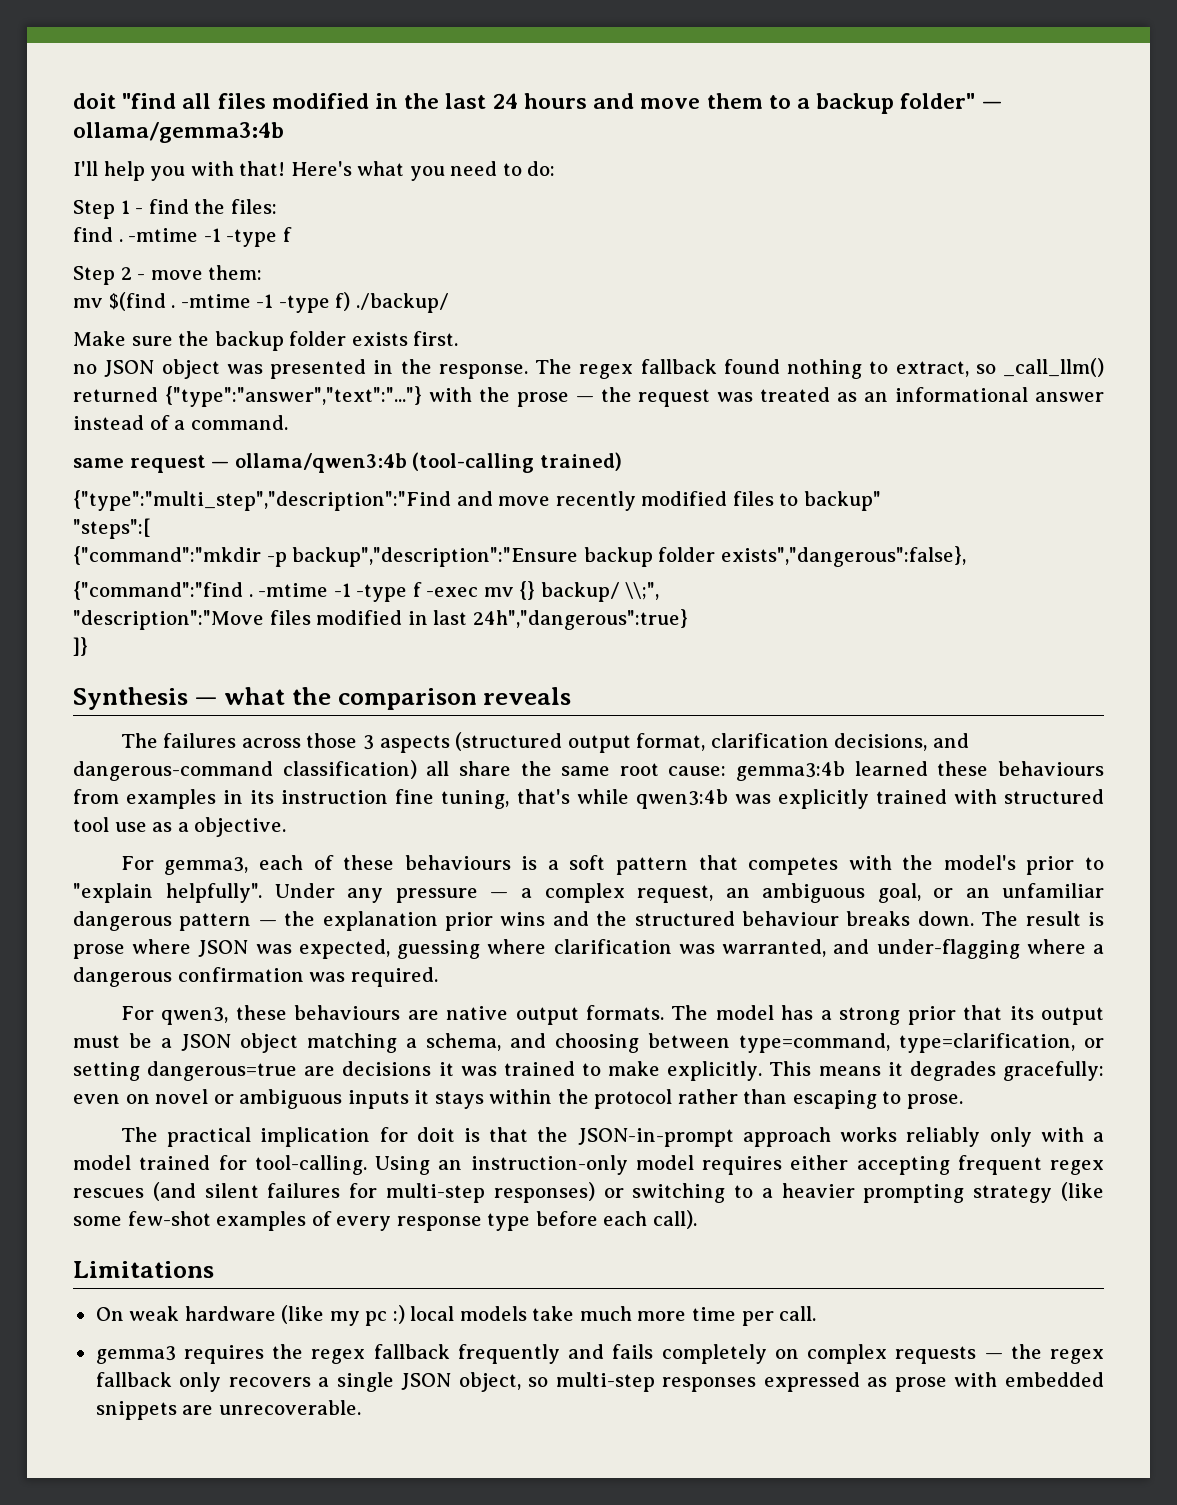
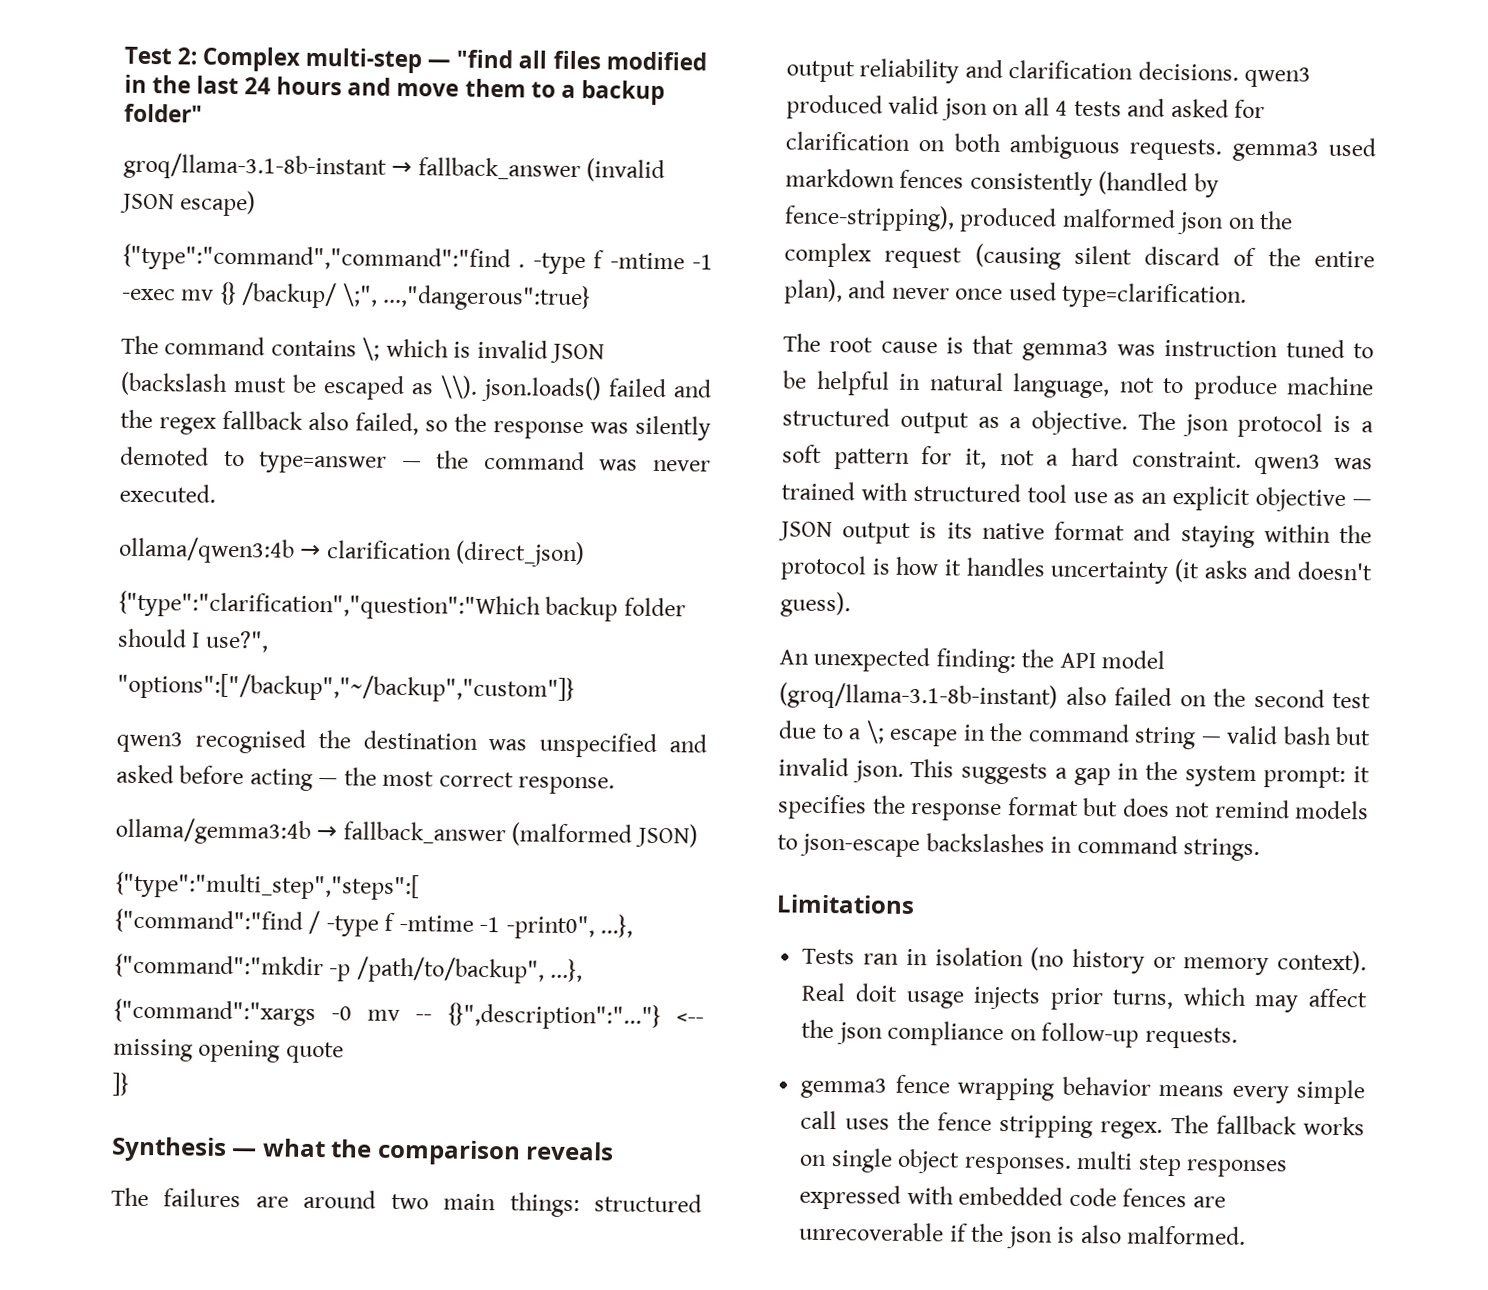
[73,93,116,109] doit -> [124,46,452,74] Test 2: Complex multi-step —
[981,101,1002,109] [73,122,284,143] [73,161,556,181] [73,199,277,219] [73,227,292,247] [73,265,263,285] [73,292,449,313] [73,331,459,351] [73,358,1104,379] [73,386,1104,407] [73,415,288,430] [73,452,622,473] [73,490,881,511] [73,518,151,539] [73,546,966,567] [73,581,660,602] [73,609,688,630] — ollama/gemma3:4b // I'll help you with that! Here's what you need to do: // Step 1 - find the files: // find . -mtime -1 -type f // Step 2 - move them: // mv $(find . -mtime -1 -type f) ./backup/ // Make sure the backup folder exists first. // no JSON object was presented in the response. The regex fallback found nothing to extract, so _call_llm() returned {"type":"answer","text":"..."} with the prose — the request was treated as an informational answer instead of a command. // same request — ollama/qwen3:4b (tool-calling trained) // {"type":"multi_step","description":"Find and move recently modified files to backup" // "steps":[ // {"command":"mkdir -p backup","description":"Ensure backup folder exists","dangerous":false}, // {"command":"find . -mtime -1 -type f -exec mv {} backup/ \\;", // "description":"Move files modified in last 24h","dangerous":true} -> [123,152,666,183] [120,190,257,217] [122,243,713,275] [121,281,592,312] [121,335,606,364] [120,371,712,403] [120,409,711,441] [120,446,711,474] [119,483,216,503] [118,536,586,568] [118,590,686,622] [117,628,269,653] [117,672,575,704] [116,728,707,758] [116,764,616,795] [115,817,698,848] [115,871,420,901] [114,908,634,940] [114,953,584,984] [113,998,704,1031] [113,1038,344,1064] // groq/llama-3.1-8b-instant → fallback_answer (invalid JSON escape) // {"type":"command","command":"find . -type f -mtime -1 -exec mv {} /backup/ \;", ...,"dangerous":true} // The command contains \; which is invalid JSON (backslash must be escaped as \\). json.loads() failed and the regex fallback also failed, so the response was silently demoted to type=answer — the command was never executed. // ollama/qwen3:4b → clarification (direct_json) // {"type":"clarification","question":"Which backup folder should I use?", // "options":["/backup","~/backup","custom"]} // qwen3 recognised the destination was unspecified and asked before acting — the most correct response. // ollama/gemma3:4b → fallback_answer (malformed JSON) // {"type":"multi_step","steps":[ // {"command":"find / -type f -mtime -1 -print0", ...}, // {"command":"mkdir -p /path/to/backup", ...}, // {"command":"xargs -0 mv -- {}",description":"..."} <-- missing opening quote
[241,732,969,753] [73,760,1104,781] [73,789,869,809] across those 3 aspects (structured output format, clarification decisions, and dangerous-command classification) all share the same root cause: gemma3:4b learned these behaviours from examples in its instruction fine tuning, that's while qwen3:4b was explicitly -> [255,1189,702,1218] [786,58,1312,88] [786,94,1266,121] [785,131,1376,162] [785,168,1219,198] [784,204,1294,235] [784,242,1375,270] [783,278,1248,309] [783,333,1374,362] [783,370,1374,401] [782,407,1374,438] [782,444,1373,475] are around two main things: structured output reliability and clarification decisions. qwen3 produced valid json on all 4 tests and asked for clarification on both ambiguous requests. gemma3 used markdown fences consistently (handled by fence-stripping), produced malformed json on the complex request (causing silent discard of the entire plan), and never once used type=clarification. // The root cause is that gemma3 was instruction tuned to be helpful in natural language, not to produce machine structured output as a objective. The json protocol is a soft pattern for it, not a hard constraint. qwen3 was
[177,817,287,837] [120,855,1105,875] [73,883,1104,903] [73,911,1104,931] [73,939,1105,959] [73,967,438,987] [120,1005,1105,1025] [73,1033,1104,1053] [73,1061,1104,1081] [73,1089,964,1109] [120,1127,1104,1147] [73,1155,1104,1175] [73,1182,1105,1203] [73,1210,697,1231] [73,1261,214,1278] [95,1305,817,1326] [95,1344,1105,1364] [95,1372,1104,1392] [95,1400,361,1420] a objective. // For gemma3, each of these behaviours is a soft pattern that competes with the model's prior to "explain helpfully". Under any pressure — a complex request, an ambiguous goal, or an unfamiliar dangerous pattern — the explanation prior wins and the structured behaviour breaks down. The result is prose where JSON was expected, guessing where clarification was warranted, and under-flagging where a dangerous confirmation was required. // For qwen3, these behaviours are native output formats. The model has a strong prior that its output must be a JSON object matching a schema, and choosing between type=command, type=clarification, or setting dangerous=true are decisions it was trained to make explicitly. This means it degrades gracefully: even on novel or ambiguous inputs it stays within the protocol rather than escaping to prose. // The practical implication for doit is that the JSON-in-prompt approach works reliably only with a model trained for tool-calling. Using an instruction-only model requires either accepting frequent regex rescues (and silent failures for multi-step responses) or switching to a heavier prompting strategy (like some few-shot examples of every response type before each call). // Limitations // On weak hardware (like my pc :) local models take much more time per call. // gemma3 requires the regex fallback frequently and fails completely on complex requests — the regex fallback only recovers a single JSON object, so multi-step responses expressed as prose with embedded snippets are unrecoverable. -> [1141,486,1372,513] [778,521,1372,548] [780,555,1373,584] [780,591,851,618] [779,646,1166,674] [779,682,1371,711] [778,720,1371,750] [778,757,1370,789] [777,794,1369,822] [777,833,1261,862] [776,894,915,915] [802,947,1367,976] [801,982,1368,1013] [801,1019,1238,1049] [800,1074,1365,1105] [800,1110,1365,1139] [799,1148,1289,1178] [799,1184,1226,1210] [799,1221,1247,1249] an explicit objective — JSON output is its native format and staying within the protocol is how it handles uncertainty (it asks and doesn't guess). // An unexpected finding: the API model (groq/llama-3.1-8b-instant) also failed on the second test due to a \; escape in the command string — valid bash but invalid json. This suggests a gap in the system prompt: it specifies the response format but does not remind models to json-escape backslashes in command strings. // Limitations // Tests ran in isolation (no history or memory context). Real doit usage injects prior turns, which may affect the json compliance on follow-up requests. // gemma3 fence wrapping behavior means every simple call uses the fence stripping regex. The fallback works on single object responses. multi step responses expressed with embedded code fences are unrecoverable if the json is also malformed.

